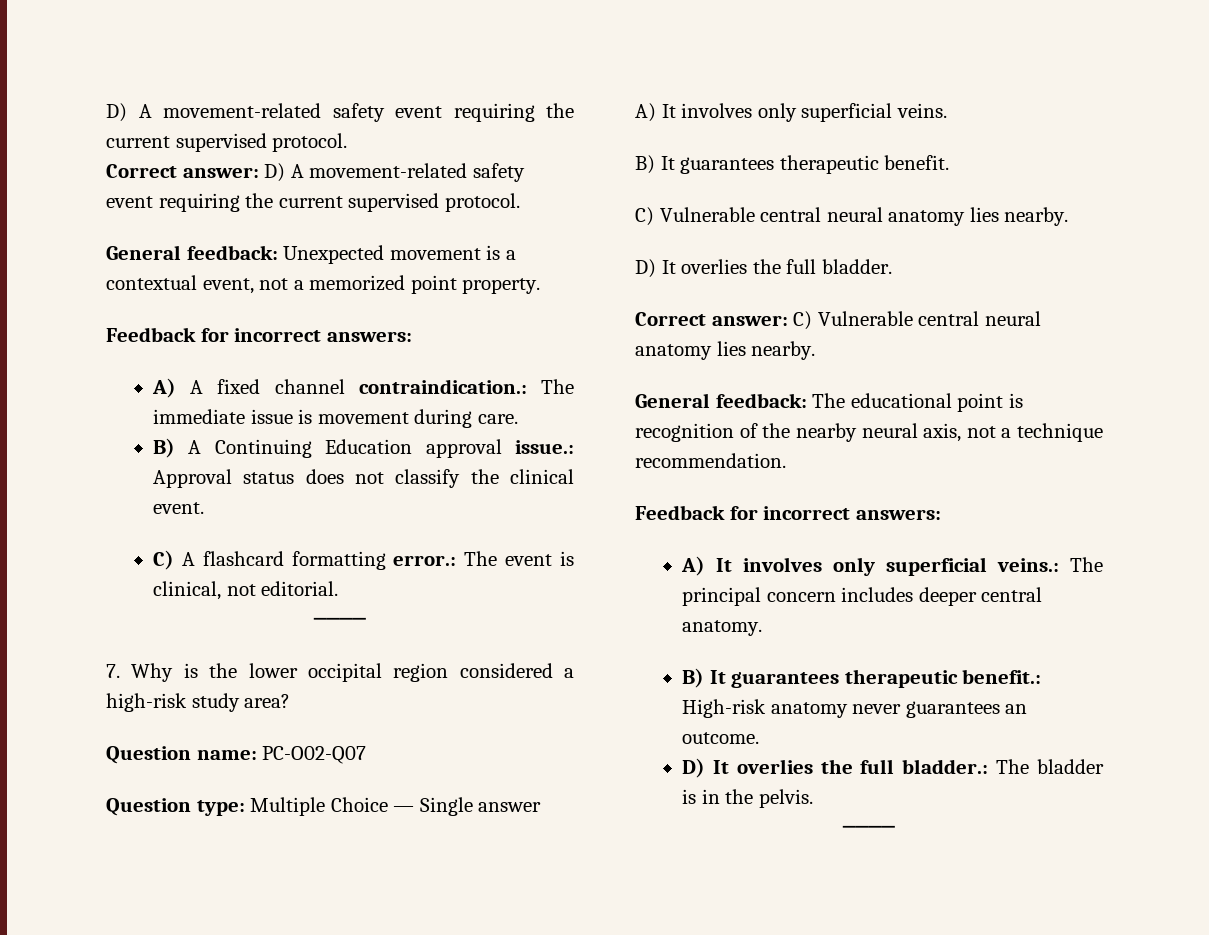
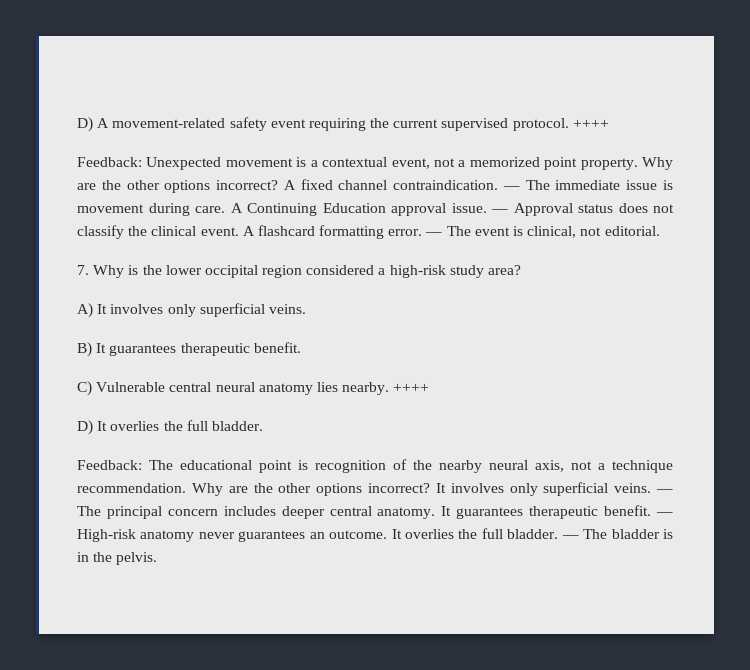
[106,163,525,182] [106,193,520,212] [106,245,278,260] // Correct answer: D) A movement-related safety event requiring the current supervised protocol. // General feedback: -> [572,119,609,128] [77,157,142,167] ++++ // Feedback:
[106,327,412,342] [151,378,176,398] // Feedback for incorrect answers: // A) -> [642,157,674,170] [77,180,279,193] Why are the other options incorrect?
[358,379,527,394] contraindication.: -> [393,180,520,190] contraindication. —
[152,438,175,458] // B) -> (225, 209) none
[515,440,574,454] issue.: -> [451,203,508,213] issue. —
[152,550,174,570] // C) -> (239, 231) none
[393,555,457,566] error.: -> [388,229,443,236] error. —
[313,617,366,626] // ──── -> (660, 231) none
[106,746,367,764] [106,797,542,816] // Question name: PC-O02-Q07 // Question type: Multiple Choice — Single answer -> (522, 270) none
(1069, 216) none -> [393,383,430,392] ++++
[635,311,1041,330] [635,341,816,360] [635,393,807,408] Correct answer: C) Vulnerable central neural anatomy lies nearby. // General feedback: -> [77,460,142,470] Feedback:
[635,505,941,520] [680,556,1059,576] // Feedback for incorrect answers: // A) It involves only superficial veins.: -> [191,482,673,496] Why are the other options incorrect? It involves only superficial veins. —
[681,668,1042,688] // B) It guarantees therapeutic benefit.: -> [441,505,673,519] It guarantees therapeutic benefit. —
[681,758,989,778] // D) It overlies the full bladder.: -> [391,528,579,539] It overlies the full bladder. —
[842,825,895,834] // ──── -> (158, 558) none

